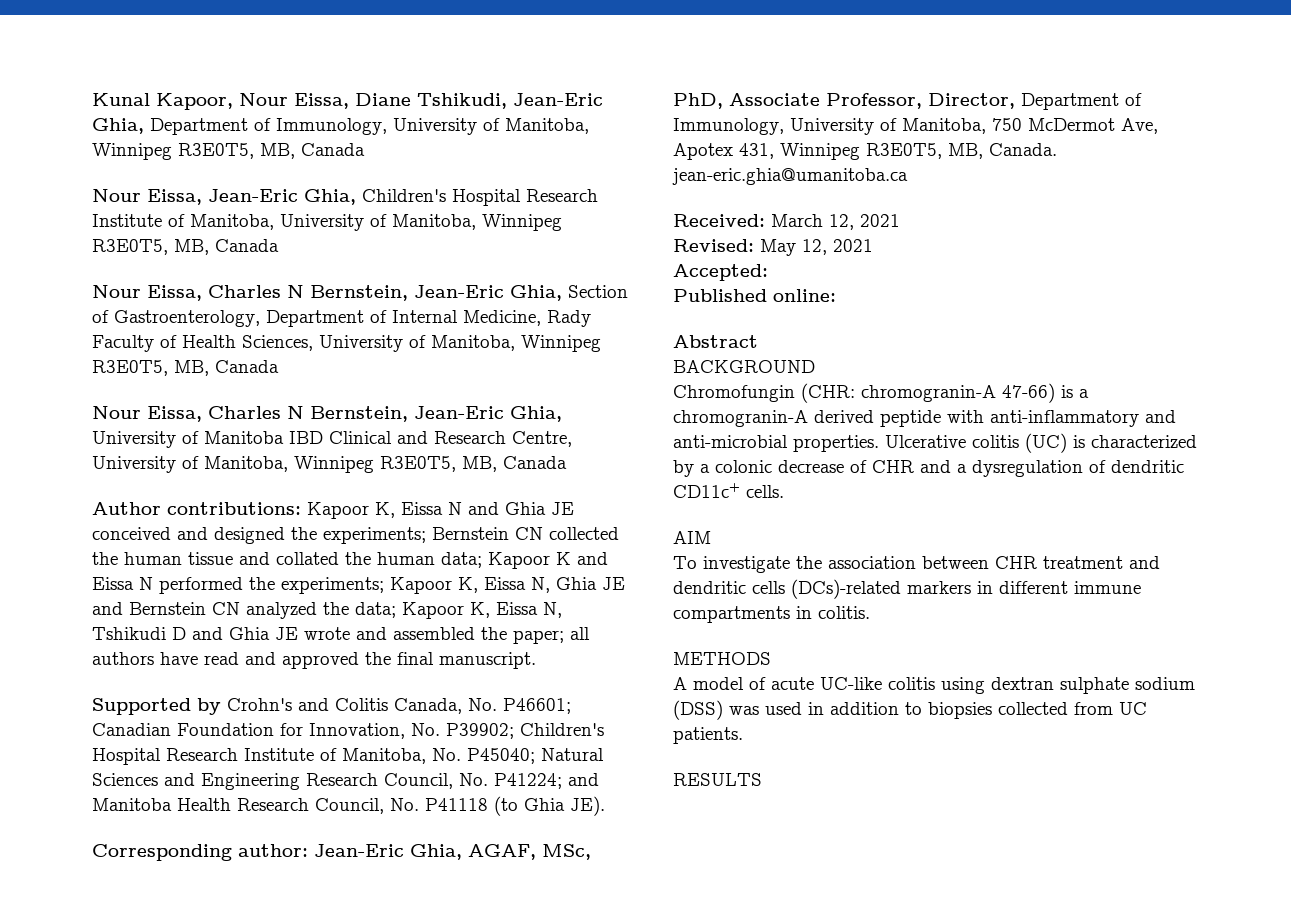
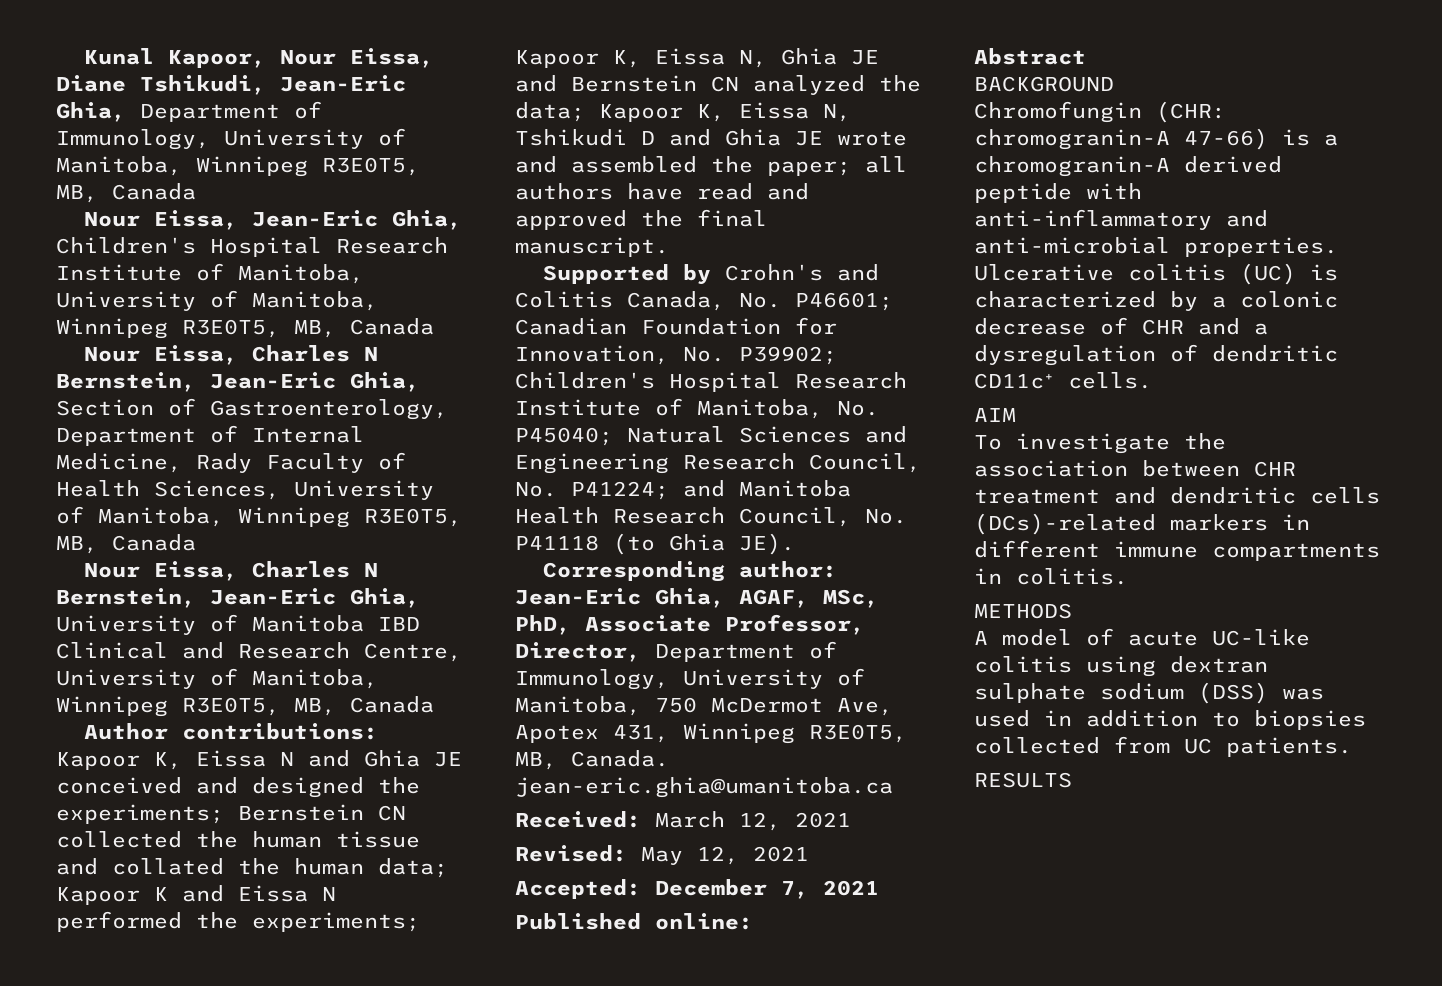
(768, 272) none -> [655,879,879,899] December 7, 2021

